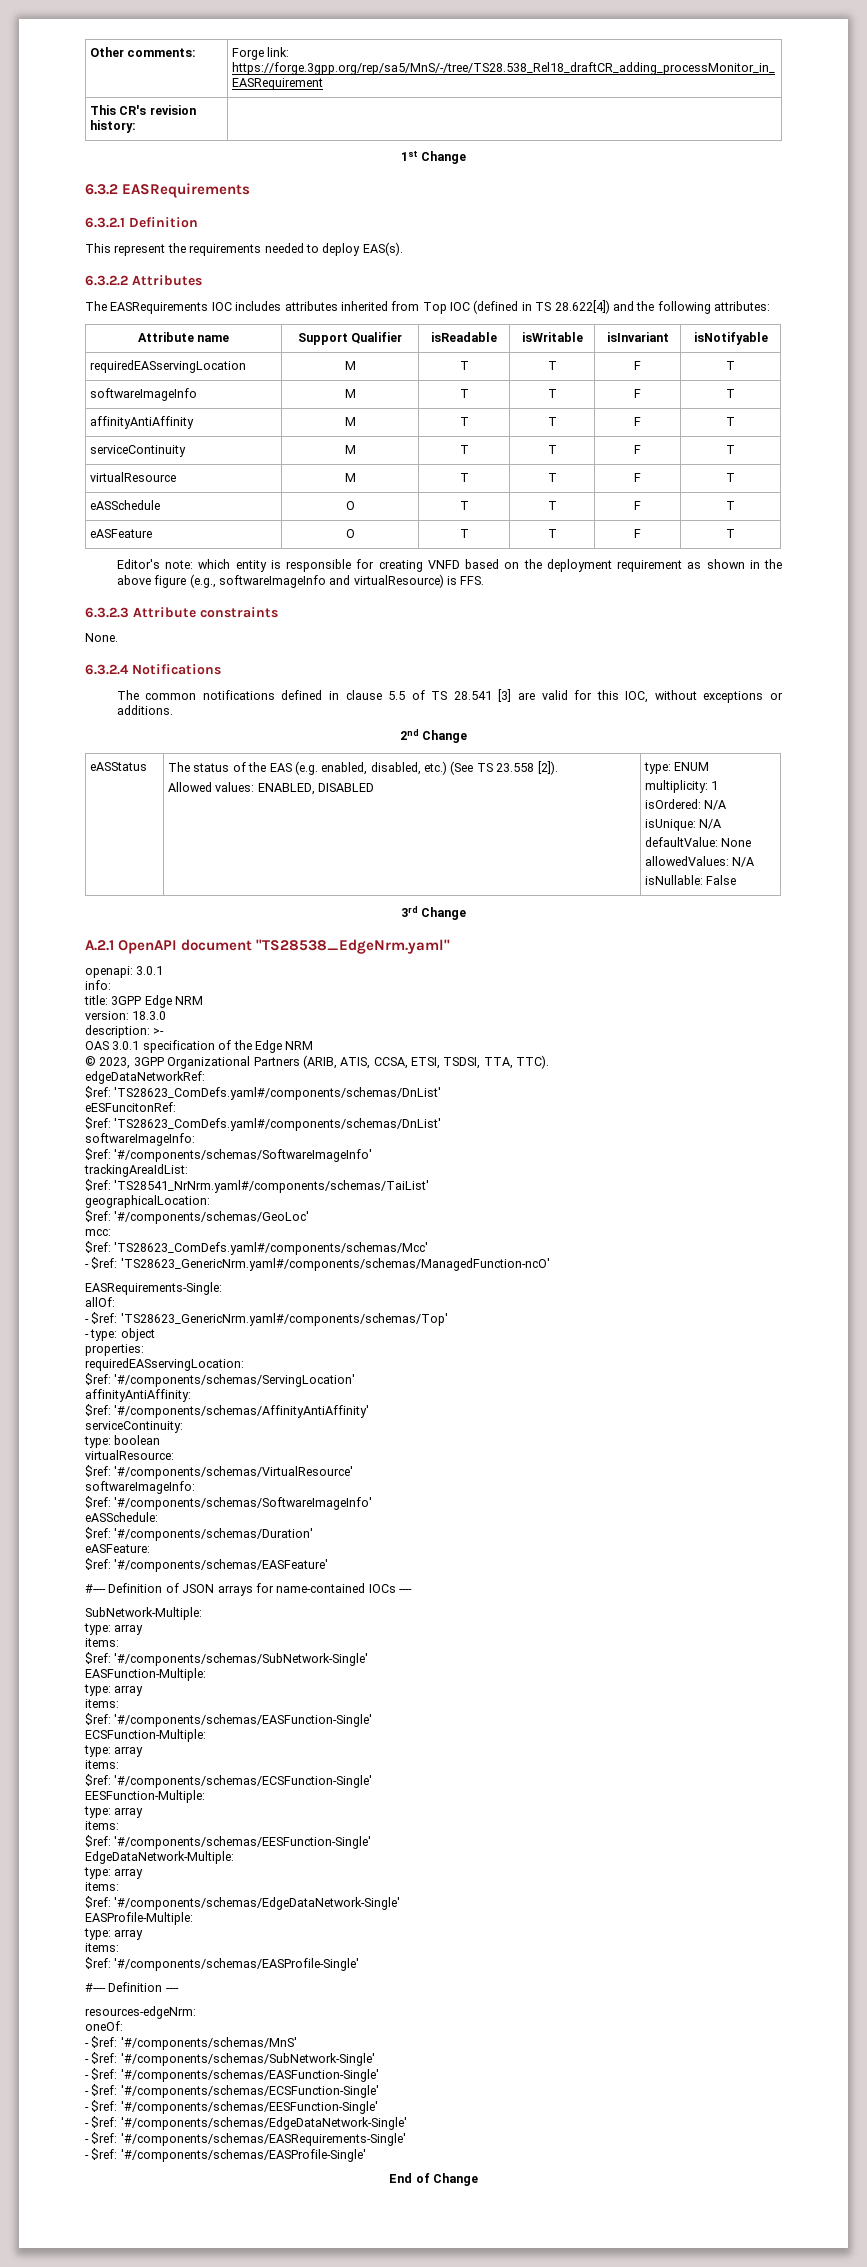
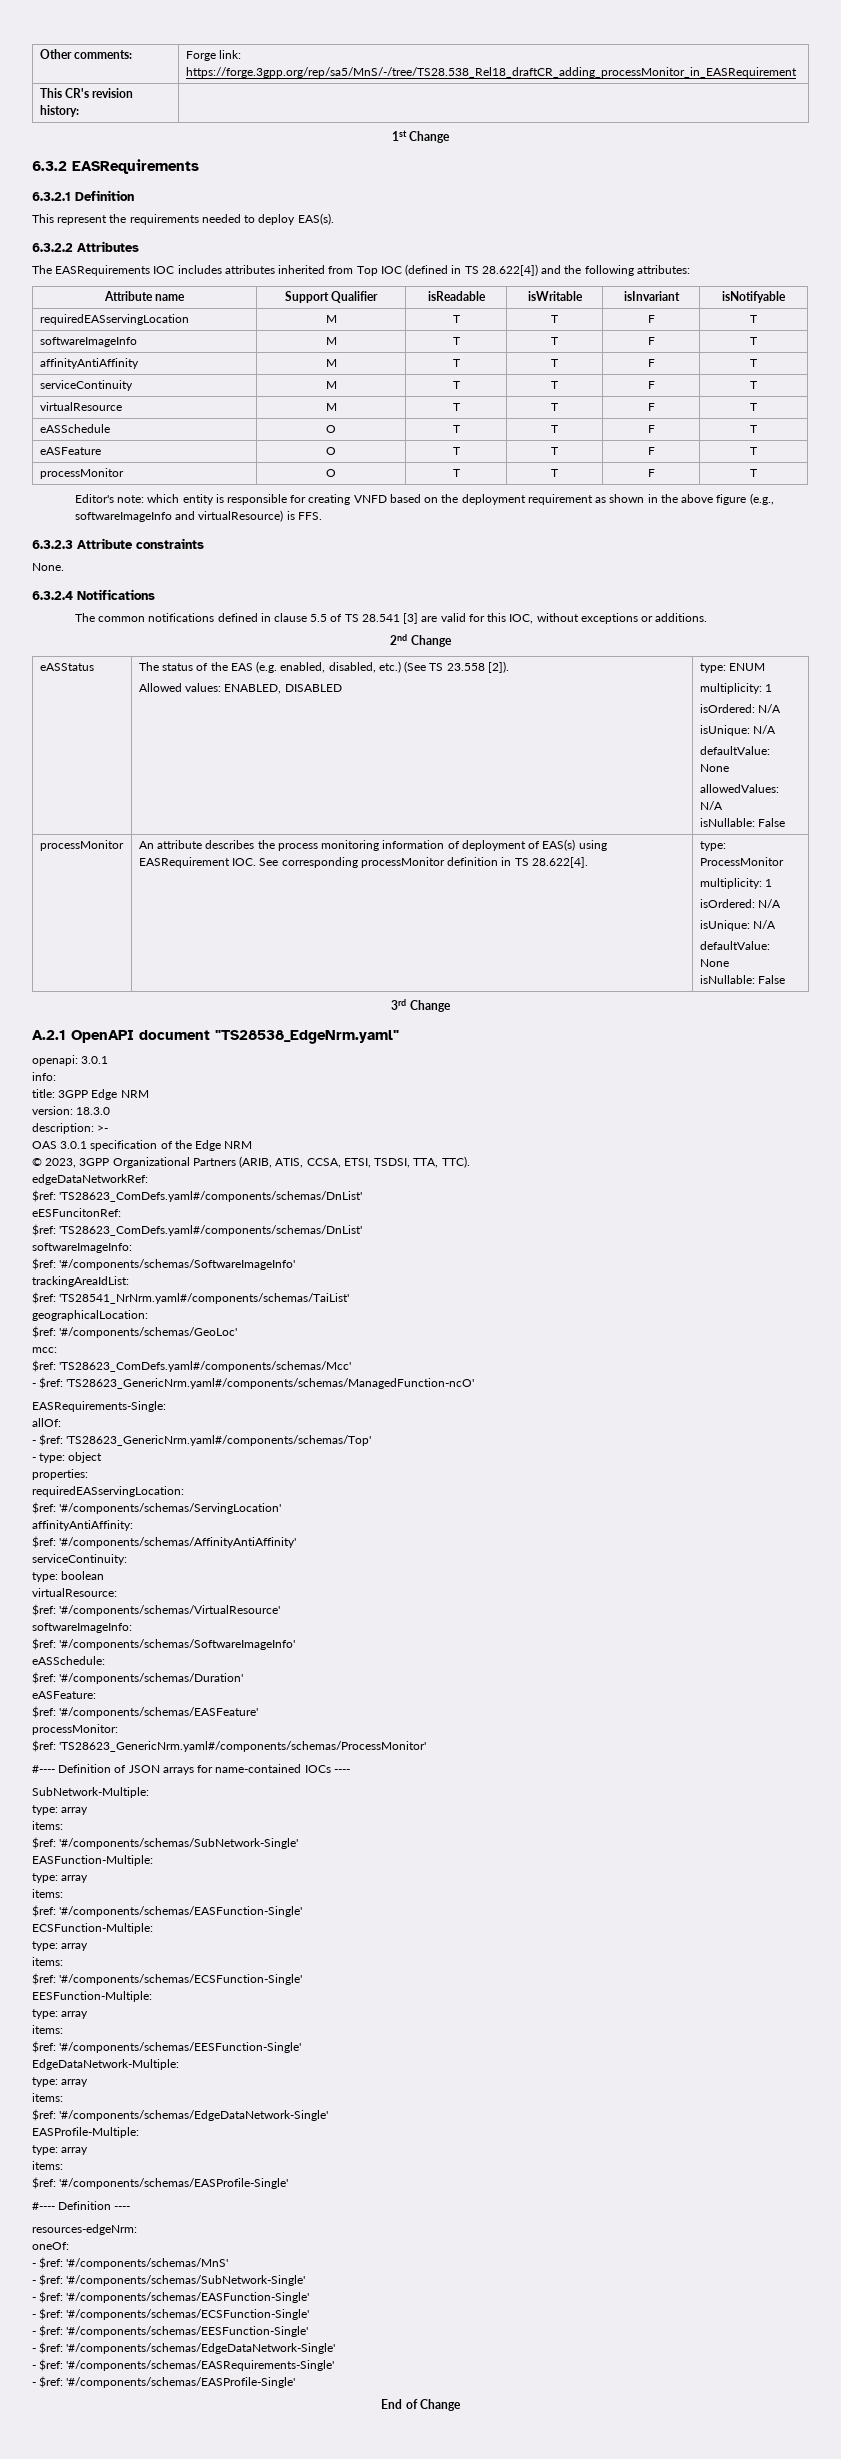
(735, 533) none -> [39,468,124,479] [326,469,336,477] [452,469,460,477] [551,469,558,477] [647,469,655,477] [750,469,757,477] // processMonitor | O | T | T | F | T
(737, 880) none -> [39,840,124,851] [138,839,607,851] [138,857,588,868] [699,841,726,851] [699,857,784,866] [699,878,773,889] [699,899,782,908] [699,920,777,931] [699,941,770,950] [699,959,729,967] [699,975,786,984] // processMonitor | An attribute describes the process monitoring information of deployment of EAS(s) using EASRequirement IOC. See corresponding processMonitor definition in TS 28.622[4]. | type: ProcessMonitor // multiplicity: 1 // isOrdered: N/A // isUnique: N/A // defaultValue: None // isNullable: False
(329, 1565) none -> [32,1724,118,1735] [32,1740,427,1752] // processMonitor: // $ref: 'TS28623_GenericNrm.yaml#/components/schemas/ProcessMonitor'

